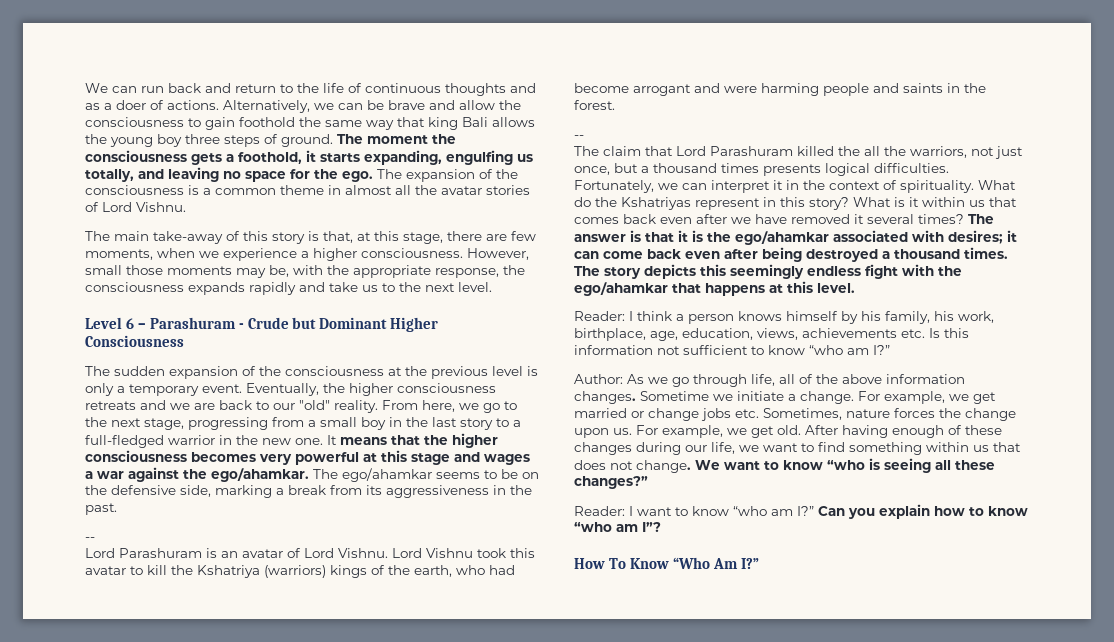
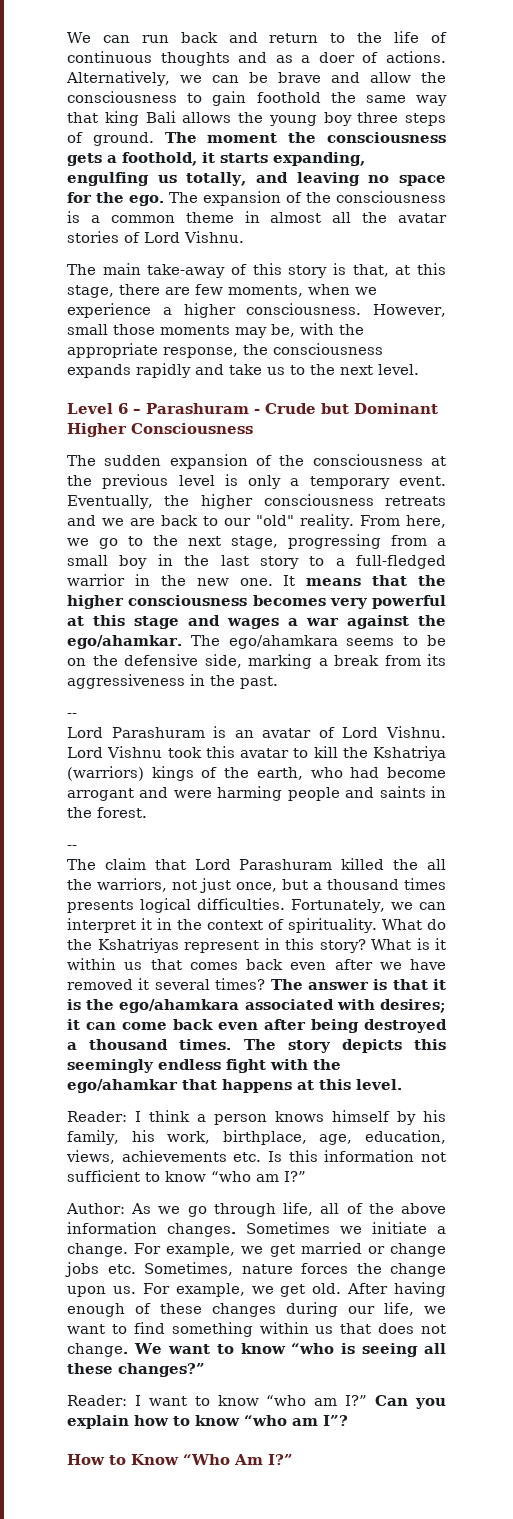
[342,468,432,482] ego/ahamkar -> [228,635,338,649] ego/ahamkara
[735,231,829,245] ego/ahamkar -> [119,999,240,1013] ego/ahamkara
[640,391,709,401] Sometime -> [246,1222,330,1234] Sometimes
[608,558,626,569] To -> [109,1455,126,1465] to

